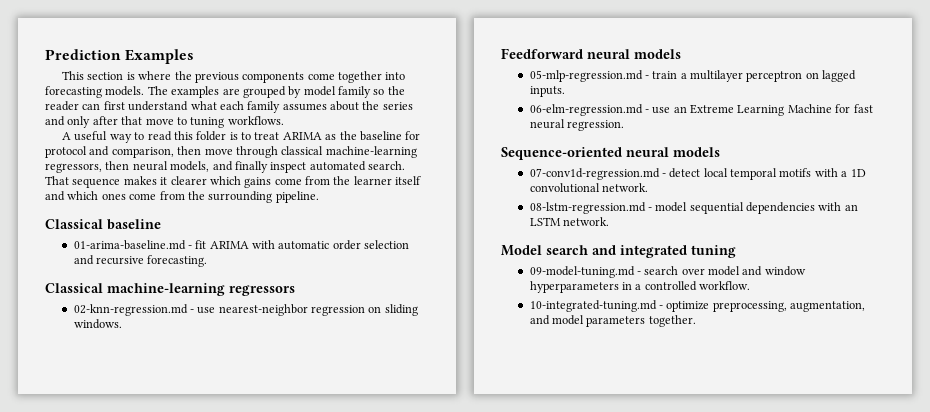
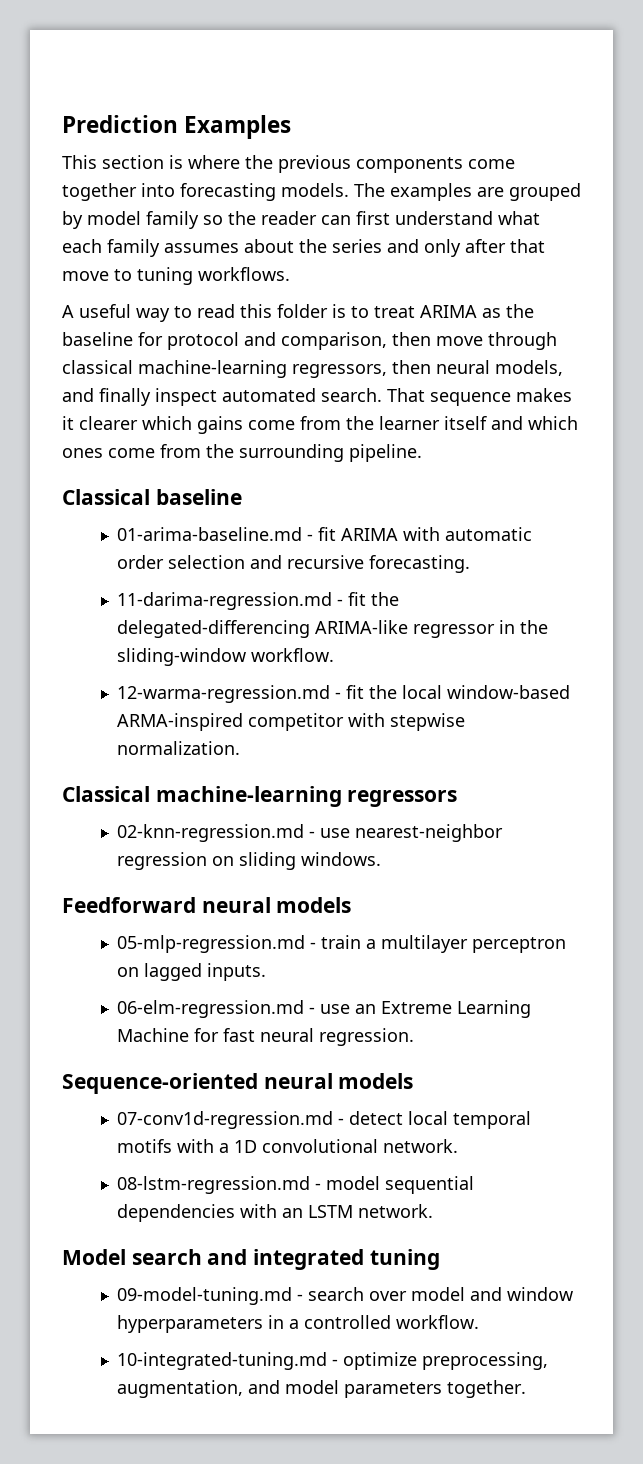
(208, 261) none -> [117,592,400,610] [117,620,549,638] [117,648,335,666] [117,685,571,703] [117,713,466,731] [117,741,241,755] // 11-darima-regression.md - fit the delegated-differencing ARIMA-like regressor in the sliding-window workflow. // 12-warma-regression.md - fit the local window-based ARMA-inspired competitor with stepwise normalization.

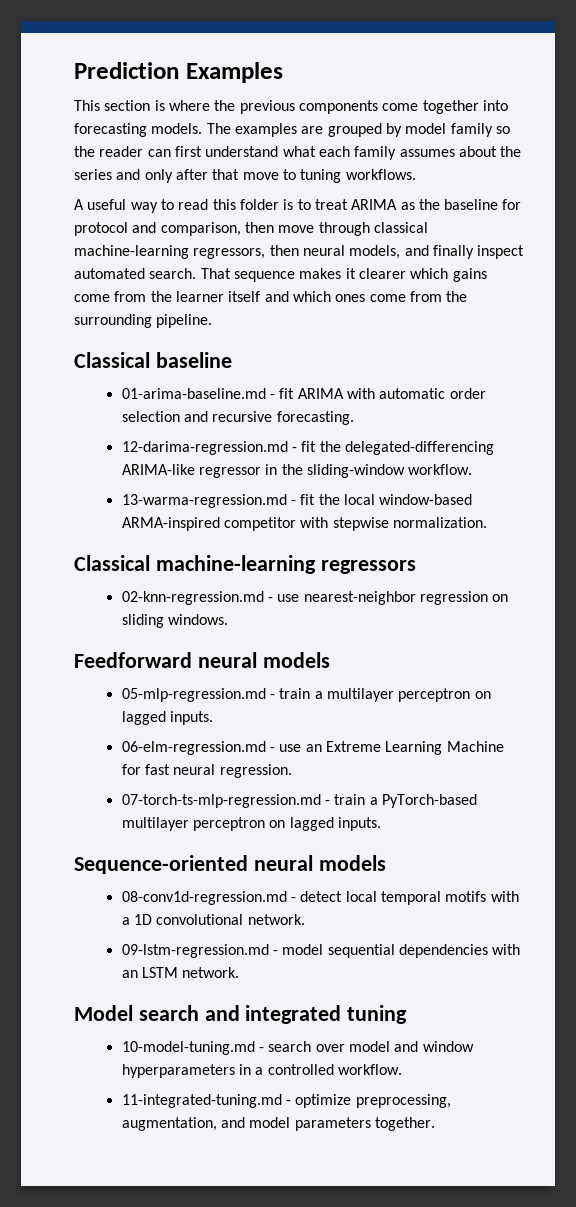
[117,592,333,610] 11-darima-regression.md -> [121,441,288,455] 12-darima-regression.md
[117,685,331,703] 12-warma-regression.md -> [121,494,287,508] 13-warma-regression.md
(415, 1037) none -> [121,794,477,808] [121,817,381,831] // 07-torch-ts-mlp-regression.md - train a PyTorch-based multilayer perceptron on lagged inputs.
[117,1111,334,1129] 07-conv1d-regression.md -> [121,891,287,905] 08-conv1d-regression.md
[117,1176,311,1194] 08-lstm-regression.md -> [121,944,269,958] 09-lstm-regression.md
[117,1287,293,1305] 09-model-tuning.md -> [121,1041,255,1055] 10-model-tuning.md
[117,1352,328,1370] 10-integrated-tuning.md -> [121,1094,282,1108] 11-integrated-tuning.md

